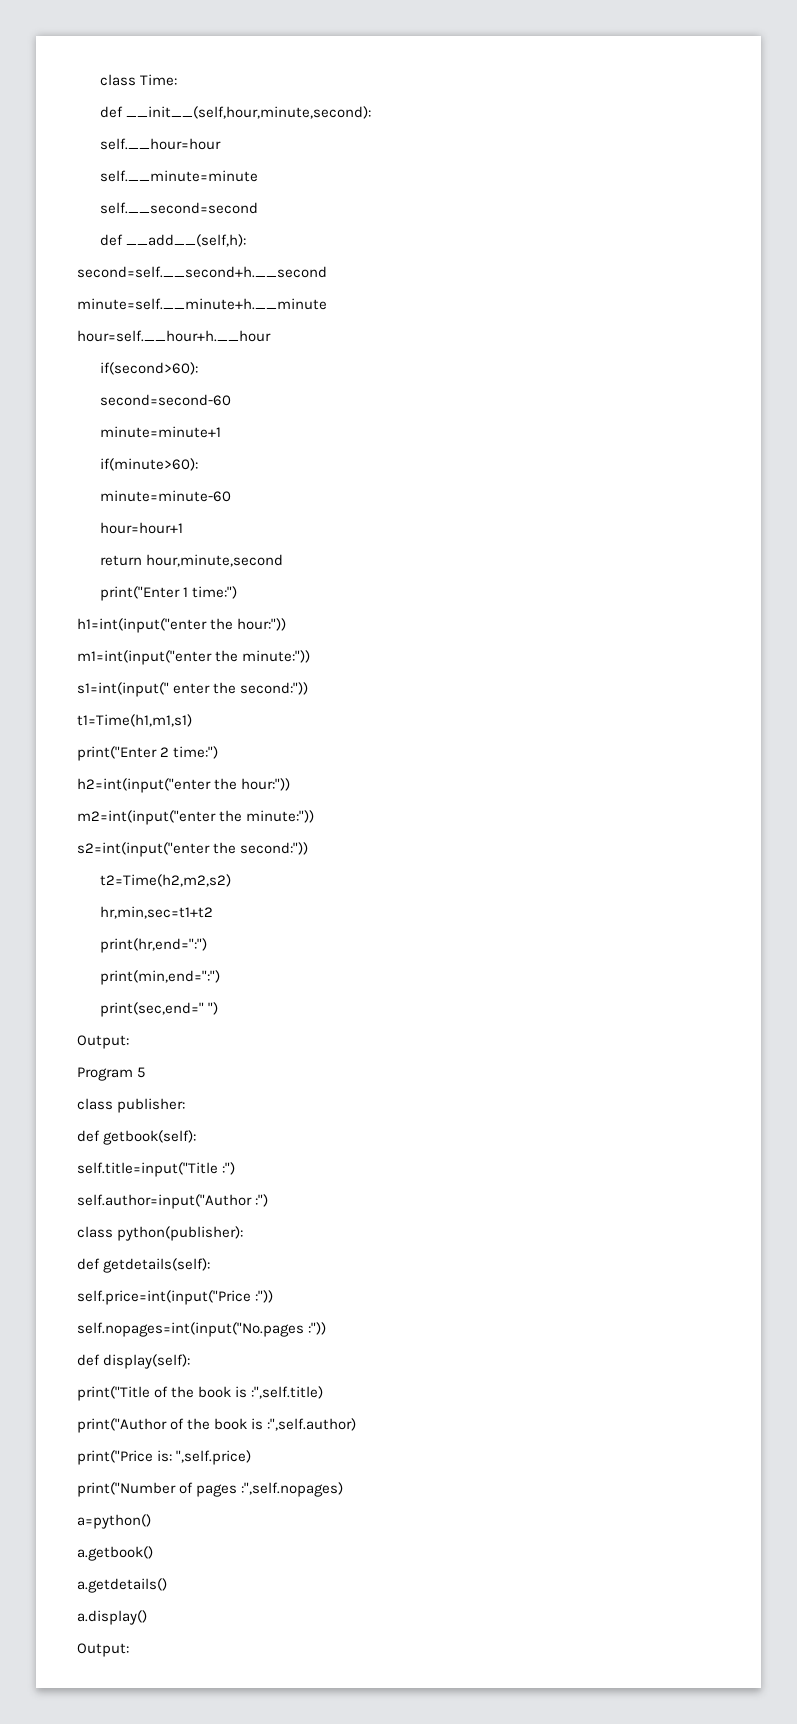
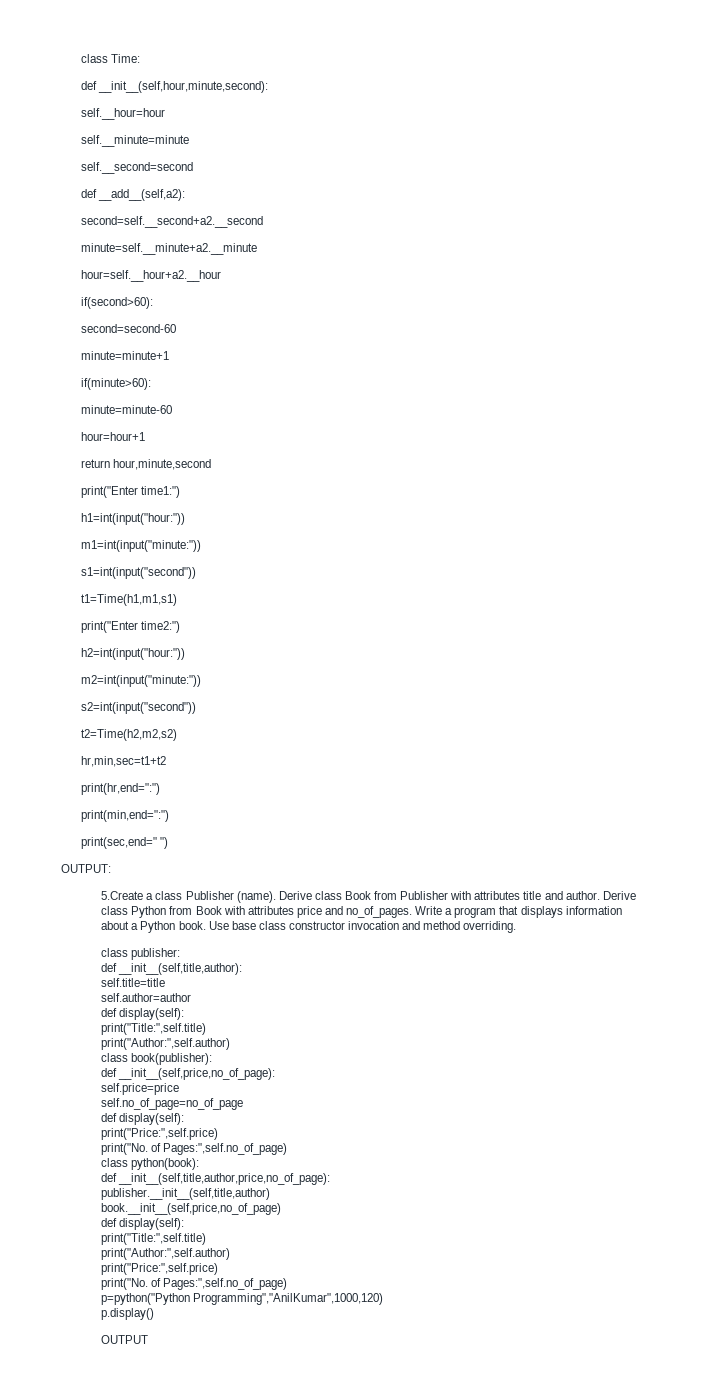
[125,234,246,247] [77,266,327,278] [77,298,327,310] [77,330,271,342] __add__(self,h): // second=self.__second+h.__second // minute=self.__minute+h.__minute // hour=self.__hour+h.__hour -> [98,189,186,201] [81,216,264,228] [81,243,258,255] [81,270,222,282] __add__(self,a2): // second=self.__second+a2.__second // minute=self.__minute+a2.__minute // hour=self.__hour+a2.__hour
[182,586,237,599] [77,618,287,633] [77,650,311,665] [77,682,309,697] [77,714,192,727] [77,746,219,761] [77,778,291,793] [77,810,315,825] [77,842,309,857] 1 time:") // h1=int(input("enter the hour:")) // m1=int(input("enter the minute:")) // s1=int(input(" enter the second:")) // t1=Time(h1,m1,s1) // print("Enter 2 time:") // h2=int(input("enter the hour:")) // m2=int(input("enter the minute:")) // s2=int(input("enter the second:")) -> [141,486,181,498] [81,513,186,525] [81,540,202,552] [81,567,197,579] [81,594,178,606] [81,621,181,633] [81,648,186,660] [81,675,202,687] [81,702,197,714] time1:") // h1=int(input("hour:")) // m1=int(input("minute:")) // s1=int(input("second")) // t1=Time(h1,m1,s1) // print("Enter time2:") // h2=int(input("hour:")) // m2=int(input("minute:")) // s2=int(input("second"))
[77,1035,129,1049] [77,1067,146,1081] [77,1098,186,1113] [77,1130,197,1145] [77,1162,236,1177] [77,1194,269,1209] [77,1226,244,1241] [77,1258,211,1273] [77,1290,274,1305] [77,1322,327,1337] [77,1354,191,1369] [77,1386,324,1401] [77,1418,357,1433] [77,1450,252,1465] [77,1482,344,1497] [77,1514,151,1529] [77,1546,153,1561] [77,1578,167,1593] [77,1610,147,1625] [77,1643,129,1657] Output: // Program 5 // class publisher: // def getbook(self): // self.title=input("Title :") // self.author=input("Author :") // class python(publisher): // def getdetails(self): // self.price=int(input("Price :")) // self.nopages=int(input("No.pages :")) // def display(self): // print("Title of the book is :",self.title) // print("Author of the book is :",self.author) // print("Price is: ",self.price) // print("Number of pages :",self.nopages) // a=python() // a.getbook() // a.getdetails() // a.display() // Output: -> [61,864,111,873] [101,891,636,903] [101,906,622,918] [101,921,517,933] [101,948,181,960] [101,963,243,975] [101,978,166,987] [101,993,192,1002] [101,1008,185,1020] [101,1023,207,1035] [101,1038,231,1050] [101,1053,213,1065] [101,1068,276,1080] [101,1083,180,1095] [101,1098,244,1110] [101,1113,185,1125] [101,1128,219,1140] [101,1143,288,1155] [101,1158,200,1170] [101,1173,331,1185] [101,1188,271,1200] [101,1203,282,1215] [101,1218,185,1230] [101,1233,207,1245] [101,1248,231,1260] [101,1263,219,1275] [101,1278,288,1290] [101,1293,384,1305] [101,1308,155,1320] [101,1335,149,1344] OUTPUT: // 5.Create a class Publisher (name). Derive class Book from Publisher with attributes title and author. Derive class Python from Book with attributes price and no_of_pages. Write a program that displays information about a Python book. Use base class constructor invocation and method overriding. // class publisher: // def __init__(self,title,author): // self.title=title // self.author=author // def display(self): // print("Title:",self.title) // print("Author:",self.author) // class book(publisher): // def __init__(self,price,no_of_page): // self.price=price // self.no_of_page=no_of_page // def display(self): // print("Price:",self.price) // print("No. of Pages:",self.no_of_page) // class python(book): // def __init__(self,title,author,price,no_of_page): // publisher.__init__(self,title,author) // book.__init__(self,price,no_of_page) // def display(self): // print("Title:",self.title) // print("Author:",self.author) // print("Price:",self.price) // print("No. of Pages:",self.no_of_page) // p=python("Python Programming","AnilKumar",1000,120) // p.display() // OUTPUT

